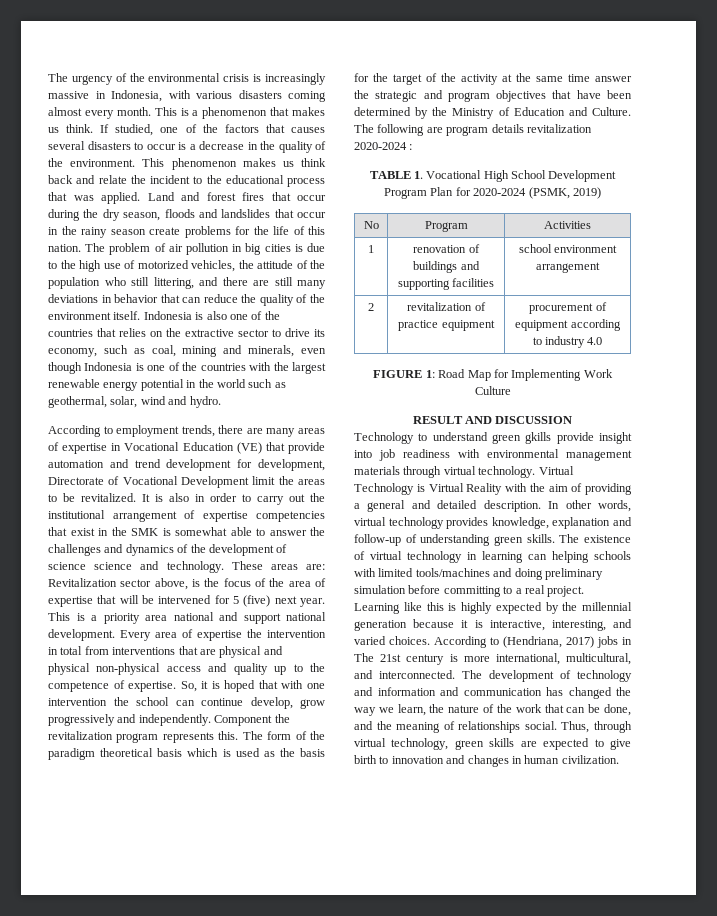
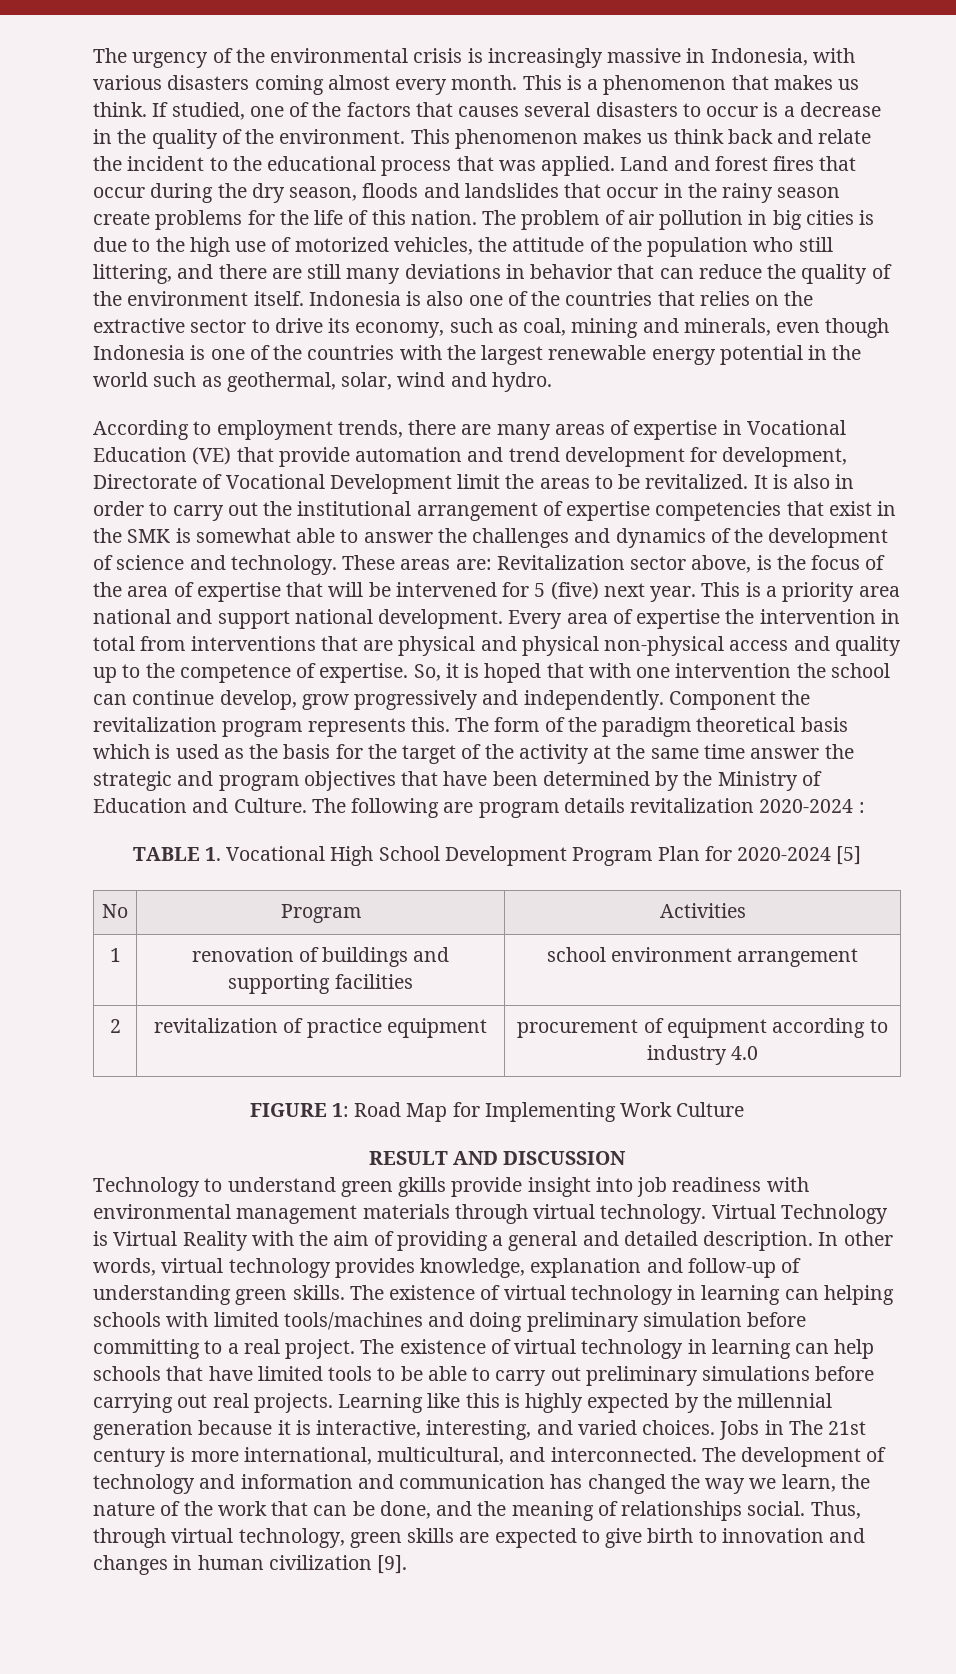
[94,562,133,570] science -> (185, 562) none
[528,187,601,199] (PSMK, 2019) -> [836,846,862,865] [5]
(585, 591) none -> [360,1339,875,1359] [93,1366,875,1386] [93,1393,333,1413] The existence of virtual technology in learning can help schools that have limited tools to be able to carry out preliminary simulations before carrying out real projects.
[434,636,618,648] According to (Hendriana, 2017) jobs -> [719,1420,760,1440] Jobs
[561,755,619,764] civilization. -> [268,1555,408,1574] civilization [9].

